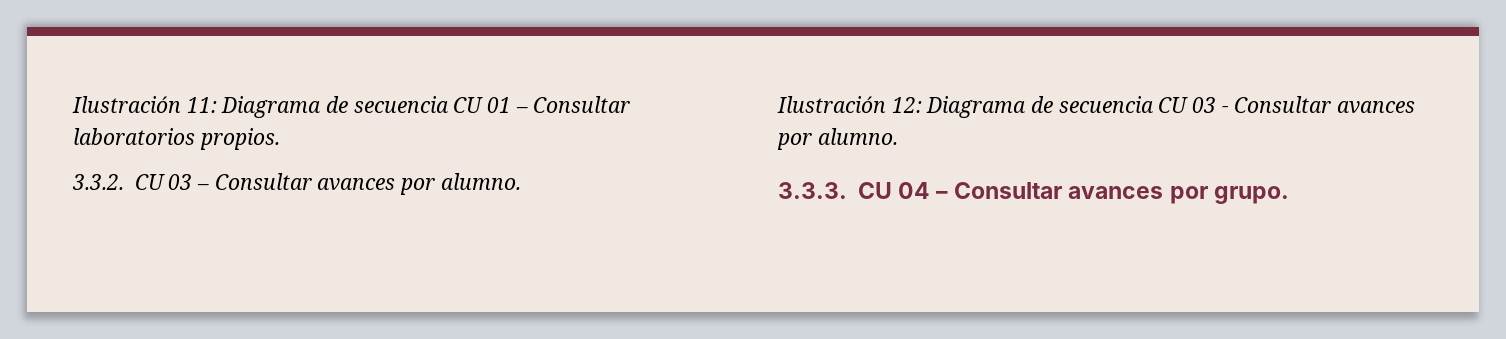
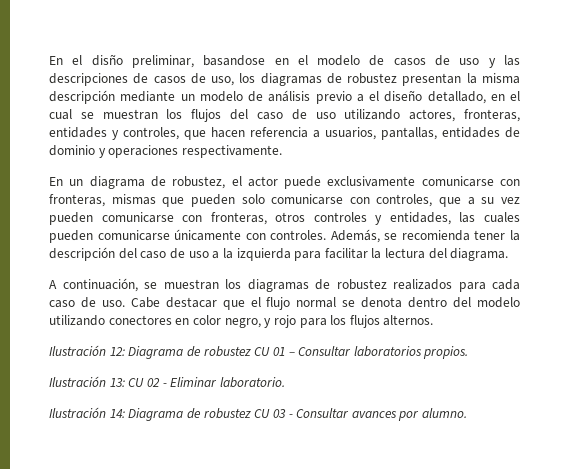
[72,96,449,118] Ilustración 11: Diagrama de secuencia -> [49,54,521,68] [49,73,520,86] [49,90,520,104] [49,109,520,122] [49,127,520,140] [49,145,282,158] [49,176,520,189] [49,194,520,207] [49,212,520,225] [49,229,520,243] [49,247,509,261] [49,278,520,292] [49,297,520,310] [49,315,434,328] [49,345,251,359] En el disño preliminar, basandose en el modelo de casos de uso y las descripciones de casos de uso, los diagramas de robustez presentan la misma descripción mediante un modelo de análisis previo a el diseño detallado, en el cual se muestran los flujos del caso de uso utilizando actores, fronteras, entidades y controles, que hacen referencia a usuarios, pantallas, entidades de dominio y operaciones respectivamente. // En un diagrama de robustez, el actor puede exclusivamente comunicarse con fronteras, mismas que pueden solo comunicarse con controles, que a su vez pueden comunicarse con fronteras, otros controles y entidades, las cuales pueden comunicarse únicamente con controles. Además, se recomienda tener la descripción del caso de uso a la izquierda para facilitar la lectura del diagrama. // A continuación, se muestran los diagramas de robustez realizados para cada caso de uso. Cabe destacar que el flujo normal se denota dentro del modelo utilizando conectores en color negro, y rojo para los flujos alternos. // Ilustración 12: Diagrama de robustez
[72,173,521,195] [777,96,1416,118] [777,128,898,150] [778,182,1289,204] 3.3.2. CU 03 – Consultar avances por alumno. // Ilustración 12: Diagrama de secuencia CU 03 - Consultar avances por alumno. // 3.3.3. CU 04 – Consultar avances por grupo. -> [49,376,285,388] [49,407,468,421] Ilustración 13: CU 02 - Eliminar laboratorio. // Ilustración 14: Diagrama de robustez CU 03 - Consultar avances por alumno.

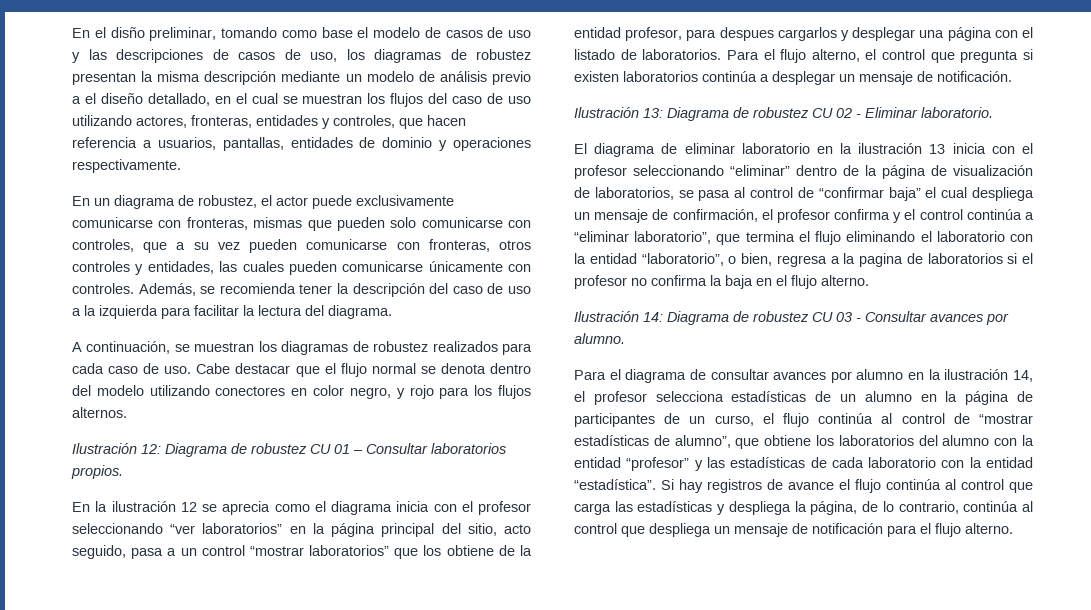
[203,55,289,66] basandose en -> [221,27,353,38] tomando como base
(469, 352) none -> [72,501,531,515] [72,523,531,537] [72,545,532,559] [574,27,1033,41] [574,49,1033,63] [574,71,1012,85] // En la ilustración 12 se aprecia como el diagrama inicia con el profesor seleccionando “ver laboratorios” en la página principal del sitio, acto seguido, pasa a un control “mostrar laboratorios” que los obtiene de la entidad profesor, para despues cargarlos y desplegar una página con el listado de laboratorios. Para el flujo alterno, el control que pregunta si existen laboratorios continúa a desplegar un mensaje de notificación.
(125, 382) none -> [667,107,809,121] Diagrama de robustez
(285, 382) none -> [574,143,1033,157] [574,165,1033,179] [574,187,1034,201] [574,209,1034,223] [574,231,1033,245] [574,253,1033,267] [574,275,869,289] // El diagrama de eliminar laboratorio en la ilustración 13 inicia con el profesor seleccionando “eliminar” dentro de la página de visualización de laboratorios, se pasa al control de “confirmar baja” el cual despliega un mensaje de confirmación, el profesor confirma y el control continúa a “eliminar laboratorio”, que termina el flujo eliminando el laboratorio con la entidad “laboratorio”, o bien, regresa a la pagina de laboratorios si el profesor no confirma la baja en el flujo alterno.
(468, 413) none -> [574,369,1033,383] [574,391,1033,405] [574,413,1033,427] [574,435,1034,449] [574,457,1033,471] [574,479,1033,493] [574,501,1033,515] [574,523,1013,537] // Para el diagrama de consultar avances por alumno en la ilustración 14, el profesor selecciona estadísticas de un alumno en la página de participantes de un curso, el flujo continúa al control de “mostrar estadísticas de alumno”, que obtiene los laboratorios del alumno con la entidad “profesor” y las estadísticas de cada laboratorio con la entidad “estadística”. Si hay registros de avance el flujo continúa al control que carga las estadísticas y despliega la página, de lo contrario, continúa al control que despliega un mensaje de notificación para el flujo alterno.

